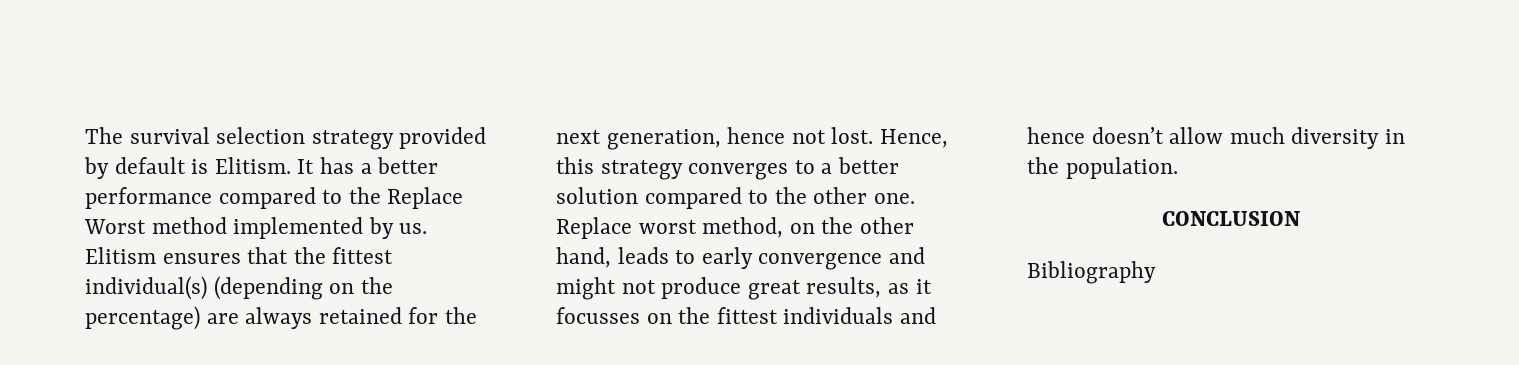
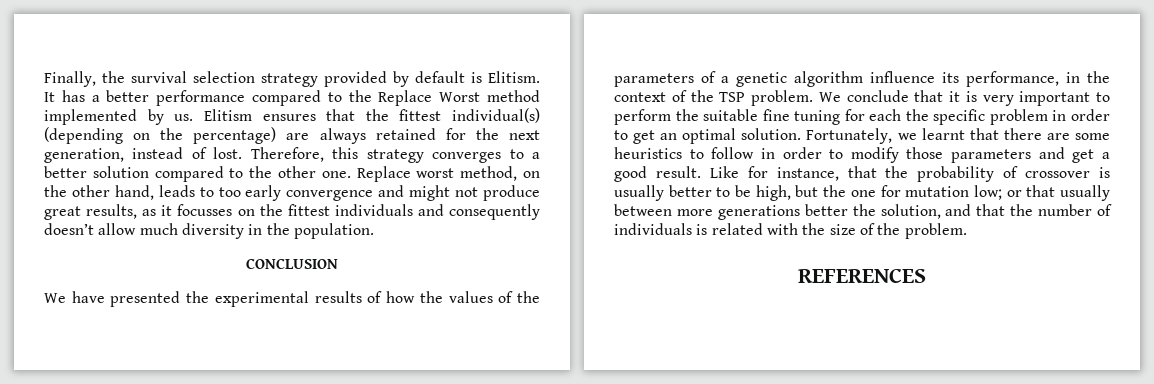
[85,127,123,144] The -> [44,71,125,87] Finally, the
[727,127,949,148] hence not lost. Hence, -> [132,147,324,162] instead of lost. Therefore,
(696, 257) none -> [218,187,241,197] too
[1027,127,1085,144] hence -> [449,204,540,220] consequently
[1027,261,1156,284] Bibliography -> [44,291,541,307] [614,71,1110,87] [614,90,1110,106] [614,109,1111,125] [614,128,1110,144] [614,147,1110,163] [614,166,1110,182] [614,185,1110,201] [614,204,1112,220] [614,223,967,239] [798,268,926,283] We have presented the experimental results of how the values of the parameters of a genetic algorithm influence its performance, in the context of the TSP problem. We conclude that it is very important to perform the suitable fine tuning for each the specific problem in order to get an optimal solution. Fortunately, we learnt that there are some heuristics to follow in order to modify those parameters and get a good result. Like for instance, that the probability of crossover is usually better to be high, but the one for mutation low; or that usually between more generations better the solution, and that the number of individuals is related with the size of the problem. // REFERENCES

